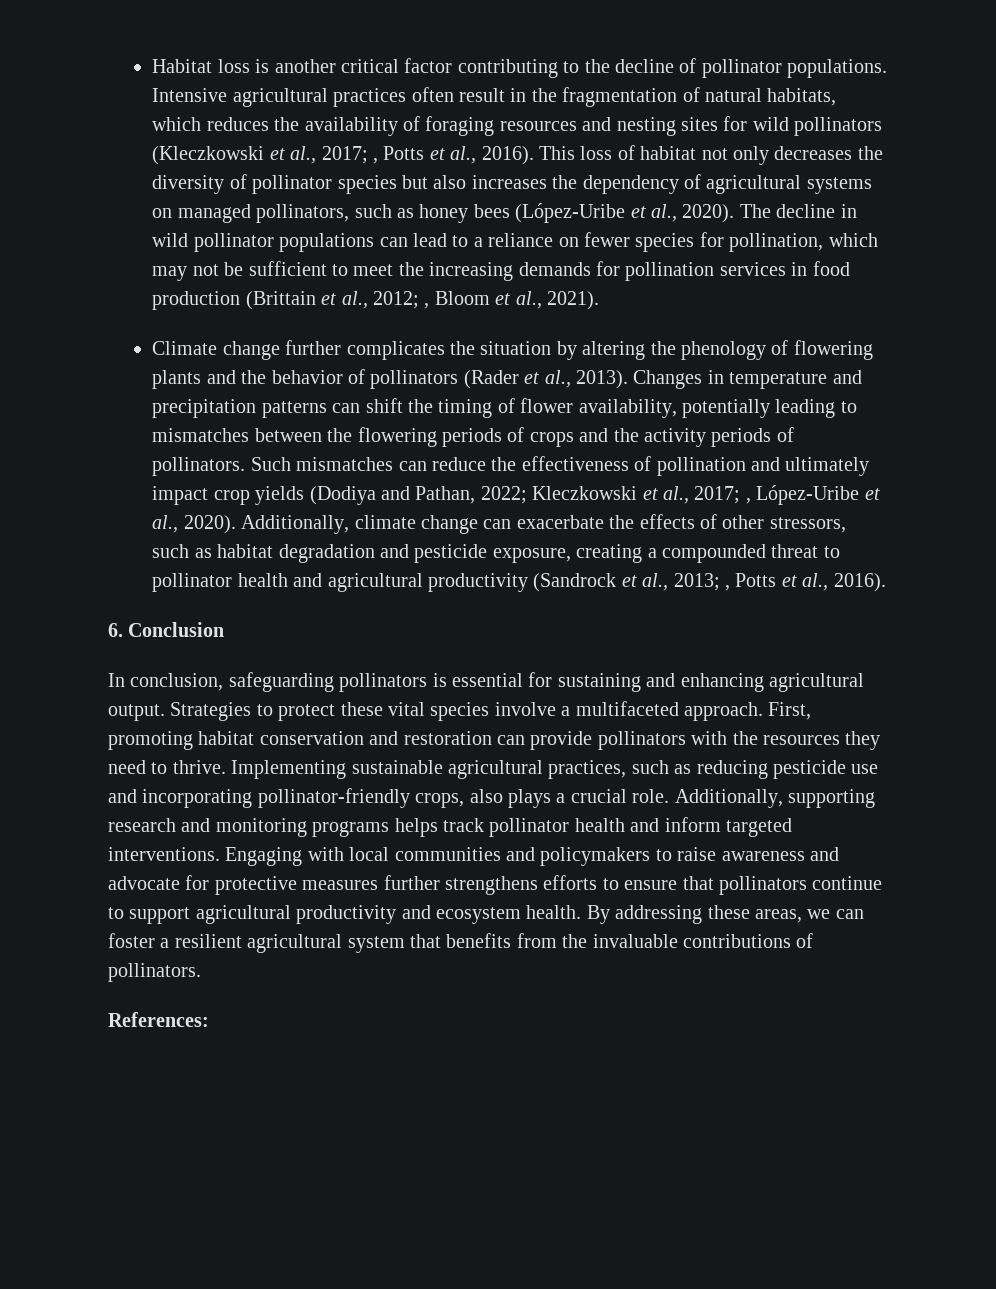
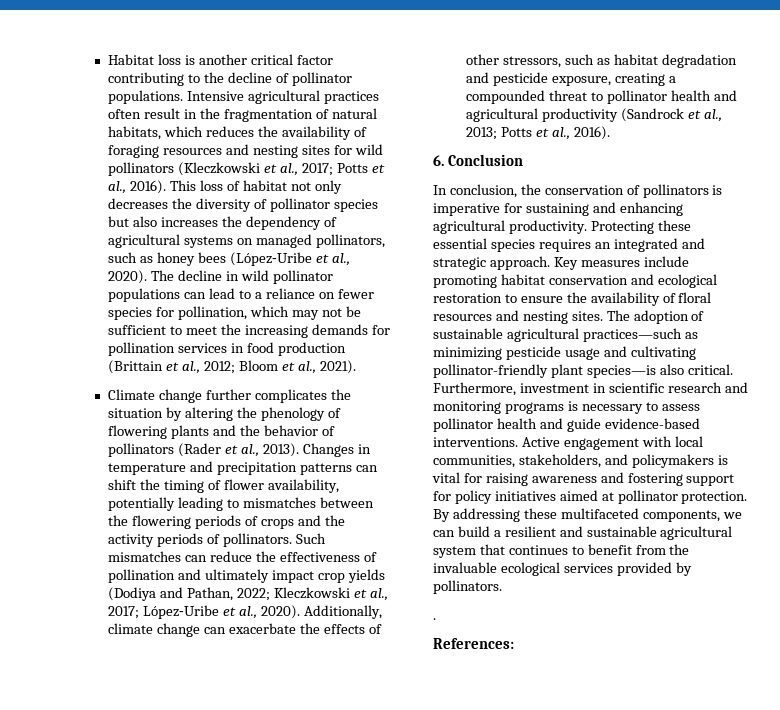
[372,158,378,164] , -> (333, 169) none
[424,303,430,309] , -> (236, 367) none
[745,498,751,504] , -> (140, 612) none
[724,585,730,591] , -> (498, 133) none
[228,672,334,692] safeguarding -> [520,184,640,195] the conservation of
[452,673,523,687] essential -> [433,203,500,216] imperative
[108,701,812,721] [108,731,881,750] [108,760,879,779] [108,788,875,808] [108,817,792,837] [108,847,839,866] [108,875,883,895] [108,905,582,924] output. Strategies to protect these vital species involve a multifaceted approach. First, promoting habitat conservation and restoration can provide pollinators with the resources they need to thrive. Implementing sustainable agricultural practices, such as reducing pesticide use and incorporating pollinator-friendly crops, also plays a crucial role. Additionally, supporting research and monitoring programs helps track pollinator health and inform targeted interventions. Engaging with local communities and policymakers to raise awareness and advocate for protective measures further strengthens efforts to ensure that pollinators continue to support agricultural productivity and ecosystem health. -> [508,220,691,234] [433,238,705,252] [433,256,689,270] [433,274,717,288] [433,292,712,306] [433,310,705,324] [433,328,698,342] [433,346,696,360] [433,364,733,378] [433,382,748,396] [433,401,700,414] [433,418,700,432] [433,436,703,450] [433,454,728,468] [432,472,735,486] [433,490,748,504] productivity. Protecting these essential species requires an integrated and strategic approach. Key measures include promoting habitat conservation and ecological restoration to ensure the availability of floral resources and nesting sites. The adoption of sustainable agricultural practices—such as minimizing pesticide usage and cultivating pollinator-friendly plant species—is also critical. Furthermore, investment in scientific research and monitoring programs is necessary to assess pollinator health and guide evidence-based interventions. Active engagement with local communities, stakeholders, and policymakers is vital for raising awareness and fostering support for policy initiatives aimed at pollinator protection.
[754,909,802,923] areas, -> [560,508,720,522] multifaceted components,
[108,933,155,948] foster -> [457,526,490,537] build
(242, 941) none -> [559,526,657,537] and sustainable
[446,933,814,948] [108,963,201,982] benefits from the invaluable contributions of pollinators. -> [508,544,690,555] [433,562,692,576] [433,580,502,594] [433,618,436,620] continues to benefit from the invaluable ecological services provided by pollinators. // .

